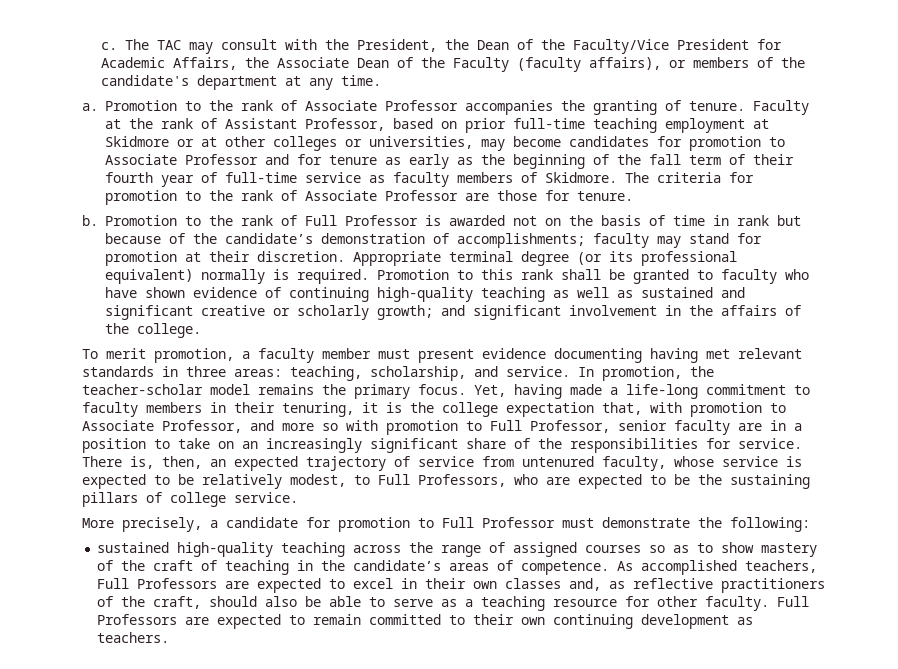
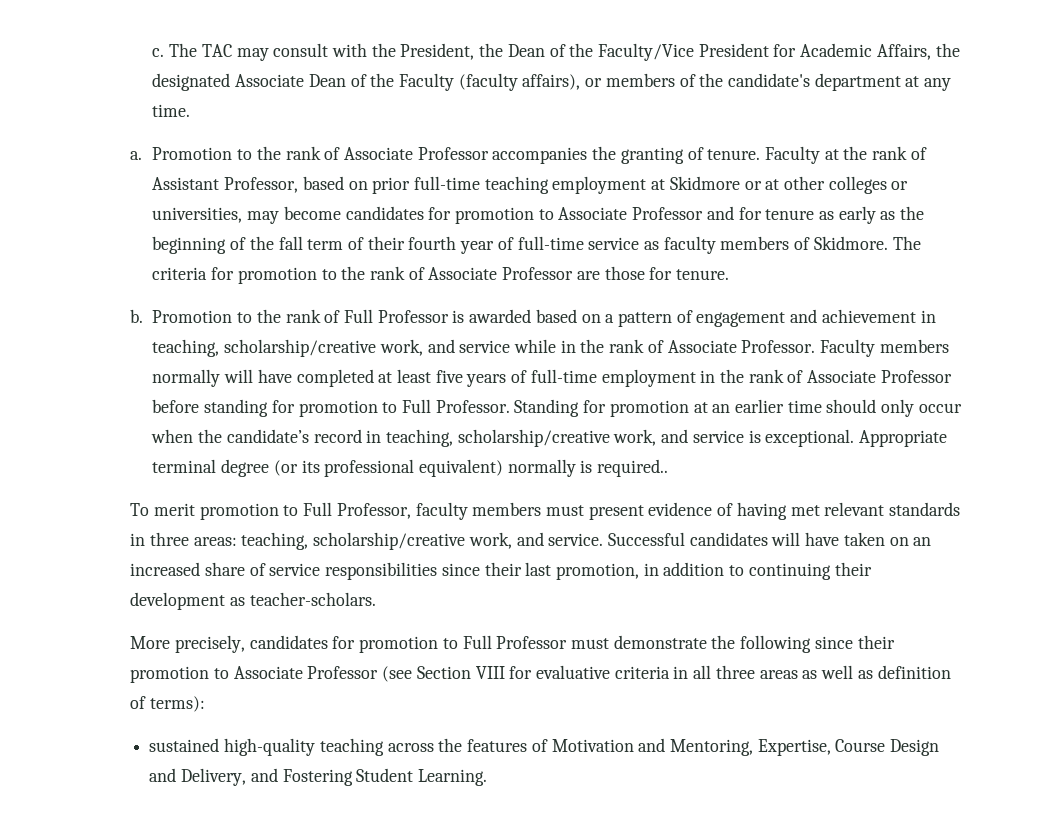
(269, 62) none -> [152,73,231,91] designated
[513,215,802,226] [105,233,763,248] [105,251,346,266] not on the basis of time in rank but because of the candidate’s demonstration of accomplishments; faculty may stand for promotion at their discretion. -> [535,309,936,327] [152,339,949,357] [152,369,952,387] [152,399,962,417] [151,429,855,447] based on a pattern of engagement and achievement in teaching, scholarship/creative work, and service while in the rank of Associate Professor. Faculty members normally will have completed at least five years of full-time employment in the rank of Associate Professor before standing for promotion to Full Professor. Standing for promotion at an earlier time should only occur when the candidate’s record in teaching, scholarship/creative work, and service is exceptional.
[297,269,810,284] [105,287,746,302] [105,305,802,320] [105,323,202,338] [82,348,372,363] required. Promotion to this rank shall be granted to faculty who have shown evidence of continuing high-quality teaching as well as sustained and significant creative or scholarly growth; and significant involvement in the affairs of the college. // To merit promotion, a faculty member -> [597,459,669,477] [130,502,542,520] required.. // To merit promotion to Full Professor, faculty members
[554,348,643,363] documenting -> [717,503,734,516] of
[370,366,715,381] [82,384,811,399] [82,402,787,417] [82,420,803,435] [82,438,803,453] [82,456,803,471] [82,474,811,489] [82,492,299,507] scholarship, and service. In promotion, the teacher-scholar model remains the primary focus. Yet, having made a life-long commitment to faculty members in their tenuring, it is the college expectation that, with promotion to Associate Professor, and more so with promotion to Full Professor, senior faculty are in a position to take on an increasingly significant share of the responsibilities for service. There is, then, an expected trajectory of service from untenured faculty, whose service is expected to be relatively modest, to Full Professors, who are expected to be the sustaining pillars of college service. -> [313,532,932,550] [130,562,872,580] [130,592,376,610] scholarship/creative work, and service. Successful candidates will have taken on an increased share of service responsibilities since their last promotion, in addition to continuing their development as teacher-scholars.
[210,517,299,528] a candidate -> [249,635,328,649] candidates
[730,517,811,532] following: -> [740,635,895,653] [130,665,951,683] [130,696,205,712] following since their promotion to Associate Professor (see Section VIII for evaluative criteria in all three areas as well as definition of terms):
[441,542,818,557] [97,560,818,575] [97,578,826,593] [97,596,810,611] [97,614,754,629] [97,632,170,643] range of assigned courses so as to show mastery of the craft of teaching in the candidate’s areas of competence. As accomplished teachers, Full Professors are expected to excel in their own classes and, as reflective practitioners of the craft, should also be able to serve as a teaching resource for other faculty. Full Professors are expected to remain committed to their own continuing development as teachers. -> [467,738,940,756] [149,768,488,786] features of Motivation and Mentoring, Expertise, Course Design and Delivery, and Fostering Student Learning.

